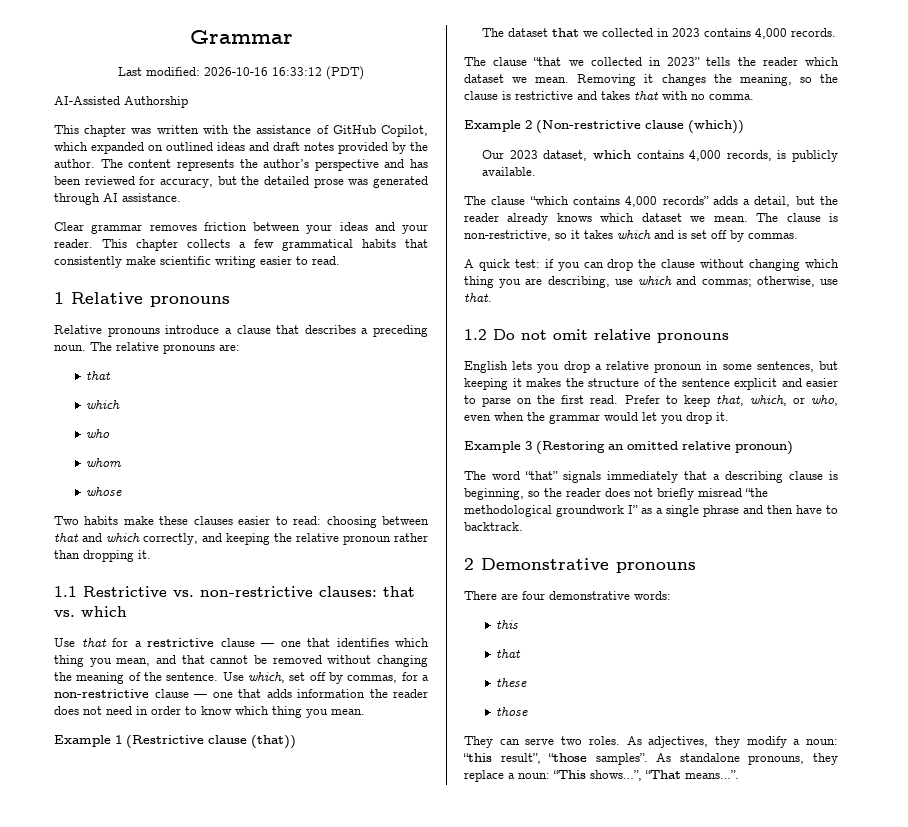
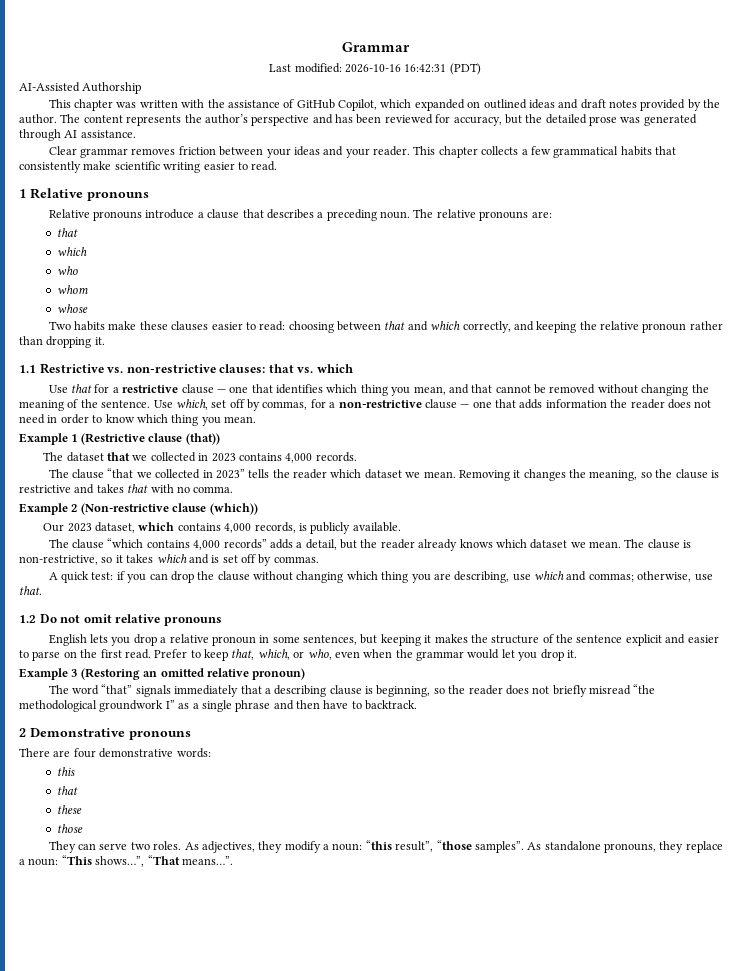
[272,67,322,76] 16:33:12 -> [404,64,447,73] 16:42:31

